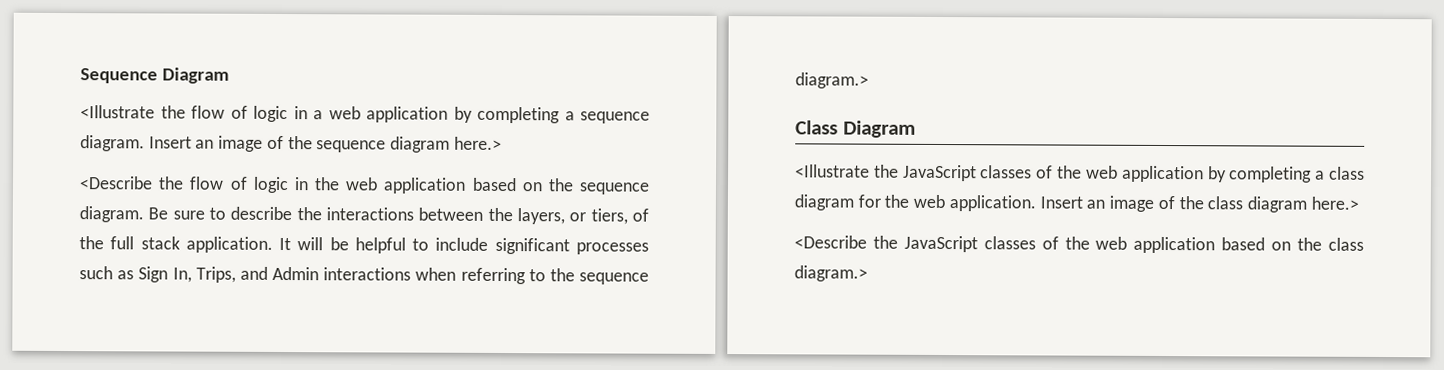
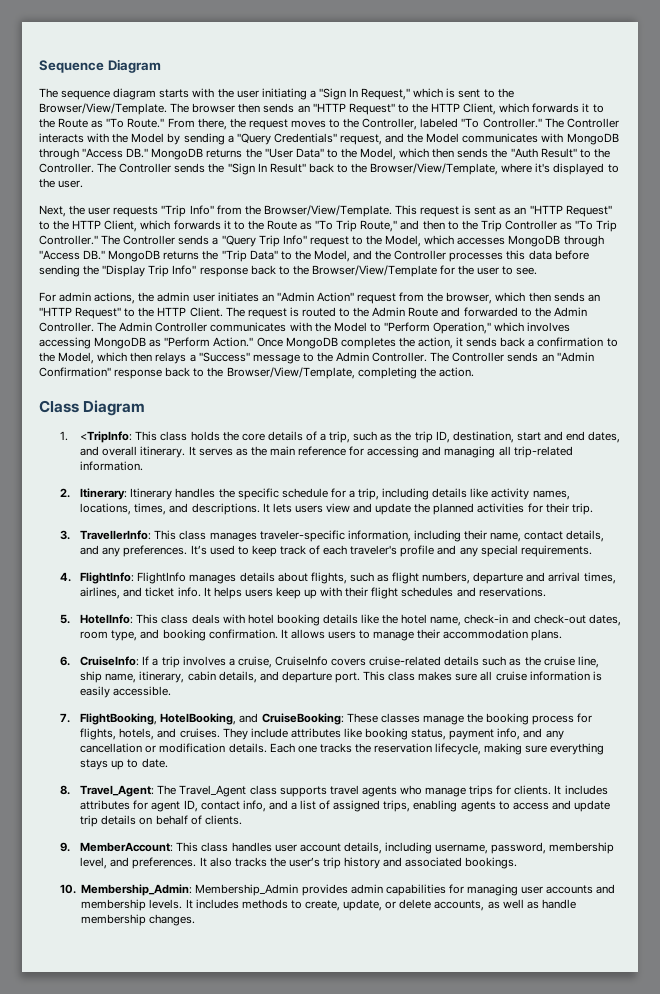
[80,105,650,124] [80,135,502,153] [79,176,650,195] [79,206,649,225] [79,236,649,255] [79,266,649,285] [795,72,869,89] [795,120,916,138] [795,164,1365,183] [794,194,1359,213] [794,235,1364,254] [794,265,868,282] <Illustrate the flow of logic in a web application by completing a sequence diagram. Insert an image of the sequence diagram here.> // <Describe the flow of logic in the web application based on the sequence diagram. Be sure to describe the interactions between the layers, or tiers, of the full stack application. It will be helpful to include significant processes such as Sign In, Trips, and Admin interactions when referring to the sequence diagram.> // Class Diagram // <Illustrate the JavaScript classes of the web application by completing a class diagram for the web application. Insert an image of the class diagram here.> // <Describe the JavaScript classes of the web application based on the class diagram.> -> [39,88,514,100] [39,103,604,115] [39,118,619,130] [39,133,619,145] [39,148,610,160] [39,163,619,175] [39,178,84,188] [39,205,612,217] [39,220,618,232] [39,235,604,247] [39,250,589,262] [39,265,538,277] [39,292,600,304] [39,307,587,319] [39,322,571,334] [39,337,618,349] [39,352,594,364] [39,367,474,379] [39,400,146,416] [59,431,621,443] [80,446,573,458] [80,461,144,471] [59,488,570,500] [80,503,593,515] [59,530,605,542] [80,545,592,557] [59,572,616,584] [80,587,546,599] [59,614,621,626] [80,629,563,641] [59,656,599,668] [80,671,602,683] [80,686,172,698] [59,713,593,725] [80,728,564,740] [80,743,605,755] [80,758,168,770] [59,785,608,797] [80,800,610,812] [80,815,242,827] [59,842,615,854] [80,857,518,869] [59,884,616,896] [81,899,576,911] [81,914,196,926] The sequence diagram starts with the user initiating a "Sign In Request," which is sent to the Browser/View/Template. The browser then sends an "HTTP Request" to the HTTP Client, which forwards it to the Route as "To Route." From there, the request moves to the Controller, labeled "To Controller." The Controller interacts with the Model by sending a "Query Credentials" request, and the Model communicates with MongoDB through "Access DB." MongoDB returns the "User Data" to the Model, which then sends the "Auth Result" to the Controller. The Controller sends the "Sign In Result" back to the Browser/View/Template, where it's displayed to the user. // Next, the user requests "Trip Info" from the Browser/View/Template. This request is sent as an "HTTP Request" to the HTTP Client, which forwards it to the Route as "To Trip Route," and then to the Trip Controller as "To Trip Controller." The Controller sends a "Query Trip Info" request to the Model, which accesses MongoDB through "Access DB." MongoDB returns the "Trip Data" to the Model, and the Controller processes this data before sending the "Display Trip Info" response back to the Browser/View/Template for the user to see. // For admin actions, the admin user initiates an "Admin Action" request from the browser, which then sends an "HTTP Request" to the HTTP Client. The request is routed to the Admin Route and forwarded to the Admin Controller. The Admin Controller communicates with the Model to "Perform Operation," which involves accessing MongoDB as "Perform Action." Once MongoDB completes the action, it sends back a confirmation to the Model, which then relays a "Success" message to the Admin Controller. The Controller sends an "Admin Confirmation" response back to the Browser/View/Template, completing the action. // Class Diagram // 1. <TripInfo: This class holds the core details of a trip, such as the trip ID, destination, start and end dates, and overall itinerary. It serves as the main reference for accessing and managing all trip-related information. // 2. Itinerary: Itinerary handles the specific schedule for a trip, including details like activity names, locations, times, and descriptions. It lets users view and update the planned activities for their trip. // 3. TravellerInfo: This class manages traveler-specific information, including their name, contact details, and any preferences. It’s used to keep track of each traveler's profile and any special requirements. // 4. FlightInfo: FlightInfo manages details about flights, such as flight numbers, departure and arrival times, airlines, and ticket info. It helps users keep up with their flight schedules and reservations. // 5. HotelInfo: This class deals with hotel booking details like the hotel name, check-in and check-out dates, room type, and booking confirmation. It allows users to manage their accommodation plans. // 6. CruiseInfo: If a trip involves a cruise, CruiseInfo covers cruise-related details such as the cruise line, ship name, itinerary, cabin details, and departure port. This class makes sure all cruise information is easily accessible. // 7. FlightBooking, HotelBooking, and CruiseBooking: These classes manage the booking process for flights, hotels, and cruises. They include attributes like booking status, payment info, and any cancellation or modification details. Each one tracks the reservation lifecycle, making sure everything stays up to date. // 8. Travel_Agent: The Travel_Agent class supports travel agents who manage trips for clients. It includes attributes for agent ID, contact info, and a list of assigned trips, enabling agents to access and update trip details on behalf of clients. // 9. MemberAccount: This class handles user account details, including username, password, membership level, and preferences. It also tracks the user’s trip history and associated bookings. // 10. Membership_Admin: Membership_Admin provides admin capabilities for managing user accounts and membership levels. It includes methods to create, update, or delete accounts, as well as handle membership changes.

